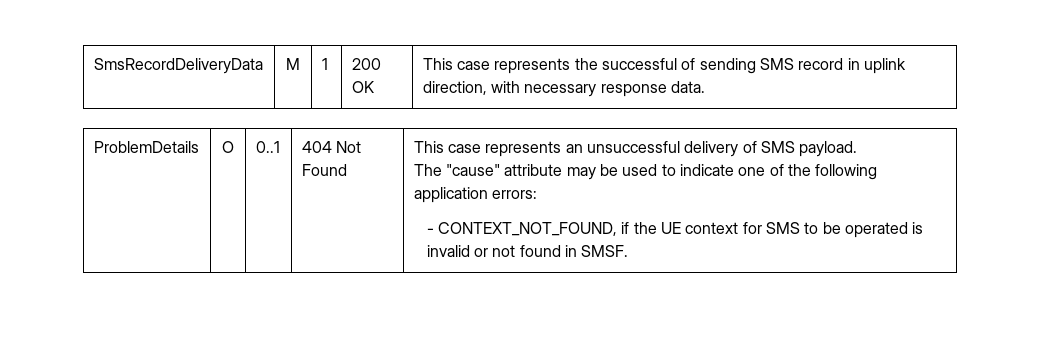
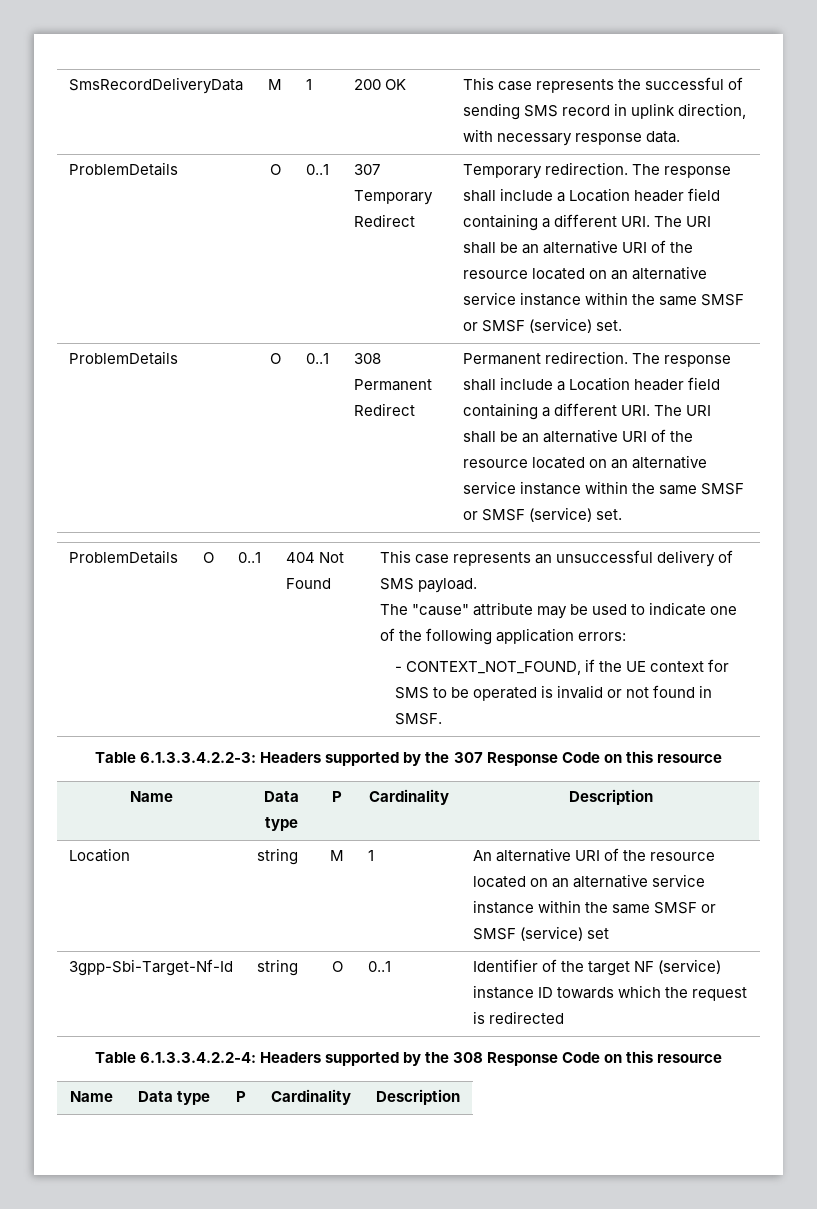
(706, 87) none -> [68,162,178,176] [269,164,281,175] [305,164,329,175] [353,164,380,175] [353,190,433,205] [353,214,415,227] [462,162,732,179] [462,188,721,202] [462,214,712,231] [462,240,694,254] [462,266,708,280] [462,292,745,306] [462,318,623,333] [68,351,178,365] [269,353,281,364] [305,353,329,364] [353,353,381,364] [353,379,432,391] [353,403,415,416] [462,351,732,367] [462,377,721,391] [462,403,712,420] [462,429,694,443] [462,455,708,469] [462,481,745,495] [462,507,623,522] // ProblemDetails | O | 0..1 | 307 Temporary Redirect | Temporary redirection. The response shall include a Location header field containing a different URI. The URI shall be an alternative URI of the resource located on an alternative service instance within the same SMSF or SMSF (service) set. // ProblemDetails | O | 0..1 | 308 Permanent Redirect | Permanent redirection. The response shall include a Location header field containing a different URI. The URI shall be an alternative URI of the resource located on an alternative service instance within the same SMSF or SMSF (service) set.
(629, 251) none -> [95,750,722,766] [130,791,173,802] [264,791,299,802] [265,817,298,831] [332,791,342,802] [369,789,449,805] [568,789,653,805] [68,848,130,862] [256,848,298,865] [330,850,344,861] [367,850,374,861] [472,848,716,862] [472,874,706,888] [472,900,717,914] [472,926,610,941] [68,959,233,976] [256,959,298,976] [331,961,343,972] [367,961,391,972] [472,959,722,976] [472,985,748,1001] [472,1011,565,1024] [94,1050,723,1066] [69,1091,113,1102] [137,1091,211,1105] [236,1091,246,1102] [271,1089,351,1105] [376,1089,460,1105] // Table 6.1.3.3.4.2.2-3: Headers supported by the 307 Response Code on this resource // Name | Data type | P | Cardinality | Description // Location | string | M | 1 | An alternative URI of the resource located on an alternative service instance within the same SMSF or SMSF (service) set // 3gpp-Sbi-Target-Nf-Id | string | O | 0..1 | Identifier of the target NF (service) instance ID towards which the request is redirected // Table 6.1.3.3.4.2.2-4: Headers supported by the 308 Response Code on this resource // Name | Data type | P | Cardinality | Description

